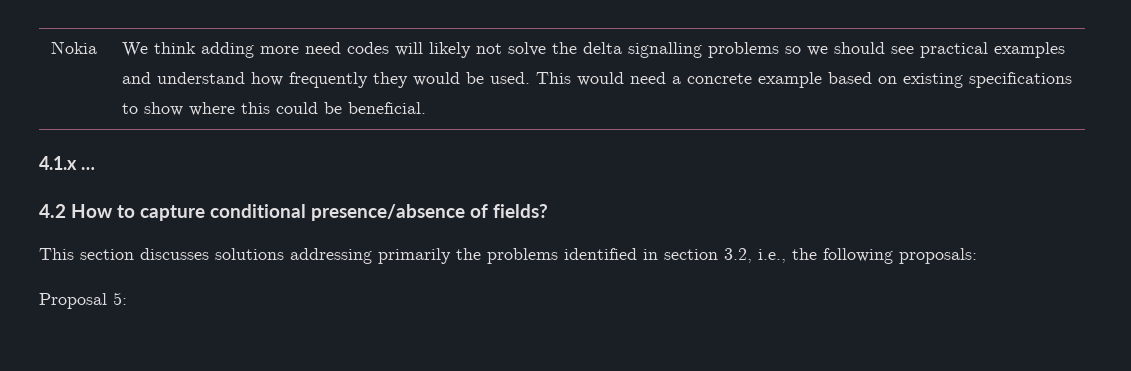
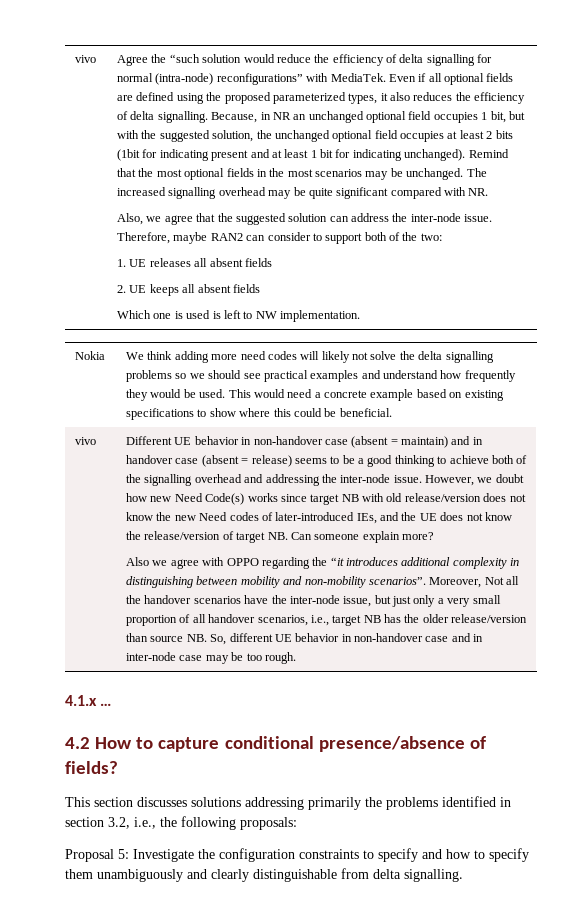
(51, 47) none -> [75,55,97,63] [117,54,493,66] [117,73,514,85] [117,92,526,104] [117,111,525,123] [117,130,513,142] [117,149,509,161] [117,168,487,180] [117,187,489,199] [117,213,493,225] [117,232,442,244] [117,258,272,267] [117,284,260,296] [117,310,361,322] vivo | Agree the “such solution would reduce the efficiency of delta signalling for normal (intra-node) reconfigurations” with MediaTek. Even if all optional fields are defined using the proposed parameterized types, it also reduces the efficiency of delta signalling. Because, in NR an unchanged optional field occupies 1 bit, but with the suggested solution, the unchanged optional field occupies at least 2 bits (1bit for indicating present and at least 1 bit for indicating unchanged). Remind that the most optional fields in the most scenarios may be unchanged. The increased signalling overhead may be quite significant compared with NR. // Also, we agree that the suggested solution can address the inter-node issue. Therefore, maybe RAN2 can consider to support both of the two: // 1. UE releases all absent fields // 2. UE keeps all absent fields // Which one is used is left to NW implementation. //
(427, 108) none -> [75,437,97,445] [126,436,483,448] [126,455,528,467] [126,474,524,486] [126,493,526,505] [126,512,512,524] [126,531,435,543] [126,557,520,569] [126,576,520,588] [126,595,501,607] [126,614,528,626] [126,633,484,645] [126,652,296,664] // vivo | Different UE behavior in non-handover case (absent = maintain) and in handover case (absent = release) seems to be a good thinking to achieve both of the signalling overhead and addressing the inter-node issue. However, we doubt how new Need Code(s) works since target NB with old release/version does not know the new Need codes of later-introduced IEs, and the UE does not know the release/version of target NB. Can someone explain more? // Also we agree with OPPO regarding the “it introduces additional complexity in distinguishing between mobility and non-mobility scenarios”. Moreover, Not all the handover scenarios have the inter-node issue, but just only a very small proportion of all handover scenarios, i.e., target NB has the older release/version than source NB. So, different UE behavior in non-handover case and in inter-node case may be too rough.
(127, 298) none -> [133,848,529,862] [65,868,463,882] Investigate the configuration constraints to specify and how to specify them unambiguously and clearly distinguishable from delta signalling.

